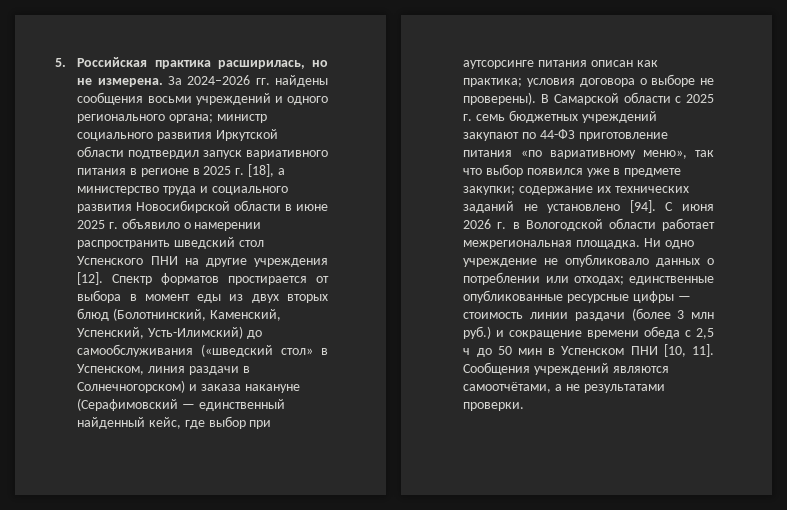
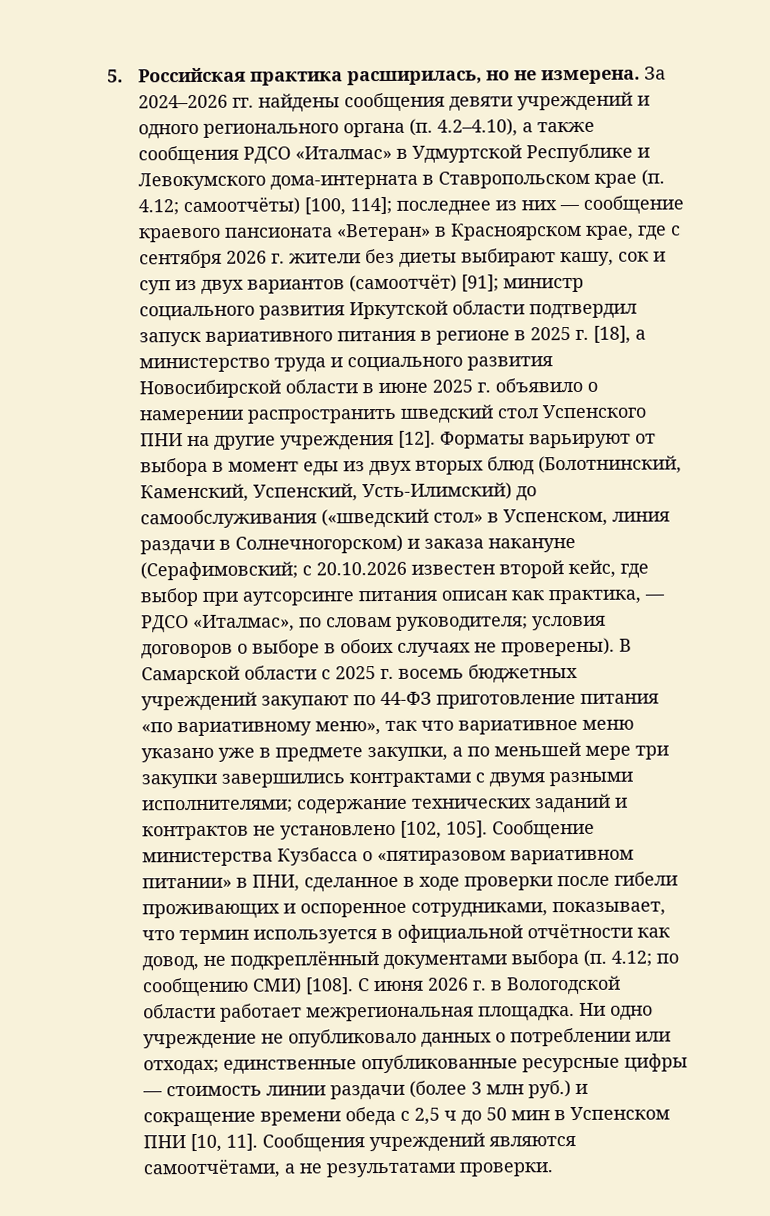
[147,96,192,103] восьми -> [449,96,514,112] девяти
[169,114,214,123] органа; -> [343,118,596,138] [138,143,651,166] [138,169,666,191] [138,195,685,216] [139,222,682,243] [139,248,667,269] [139,273,500,295] органа (п. 4.2–4.10), а также сообщения РДСО «Италмас» в Удмуртской Республике и Левокумского дома-интерната в Ставропольском крае (п. 4.12; самоотчёты) [100, 114]; последнее из них — сообщение краевого пансионата «Ветеран» в Красноярском крае, где с сентября 2026 г. жители без диеты выбирают кашу, сок и суп из двух вариантов (самоотчёт) [91];
[112,273,308,285] Спектр форматов простирается -> [440,431,632,449] Форматы варьируют
[77,398,285,411] [77,417,146,429] (Серафимовский — единственный найденный -> [140,560,565,581] (Серафимовский; с 20.10.2026 известен второй
[463,74,696,87] практика; условия договора о выборе -> [548,589,666,605] [141,614,607,634] [141,638,472,660] практика, — РДСО «Италмас», по словам руководителя; условия договоров о выборе в обоих случаях
[476,114,506,121] семь -> [398,668,465,679] восемь
[486,164,682,177] [463,186,689,195] [463,200,656,213] выбор появился уже в предмете закупки; содержание их технических заданий не установлено [94]. -> [458,719,635,735] [141,741,670,763] [141,771,634,789] [142,793,629,815] [142,819,596,841] [142,847,635,867] [142,871,679,893] [142,901,667,920] [142,922,671,945] [142,949,680,972] [142,977,355,998] вариативное меню указано уже в предмете закупки, а по меньшей мере три закупки завершились контрактами с двумя разными исполнителями; содержание технических заданий и контрактов не установлено [102, 105]. Сообщение министерства Кузбасса о «пятиразовом вариативном питании» в ПНИ, сделанное в ходе проверки после гибели проживающих и оспоренное сотрудниками, показывает, что термин используется в официальной отчётности как довод, не подкреплённый документами выбора (п. 4.12; по сообщению СМИ) [108].

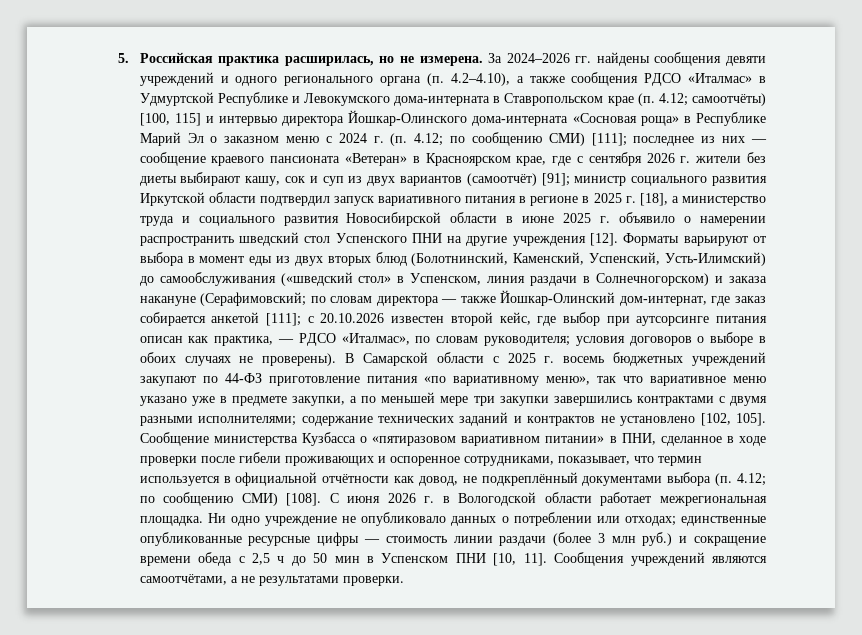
[350,196,393,215] 114]; -> [174,110,766,126] [139,132,627,146] 115] и интервью директора Йошкар-Олинского дома-интерната «Сосновая роща» в Республике Марий Эл о заказном меню с 2024 г. (п. 4.12; по сообщению СМИ) [111];
(299, 571) none -> [310,290,767,306] [139,312,302,326] по словам директора — также Йошкар-Олинский дом-интернат, где заказ собирается анкетой [111];

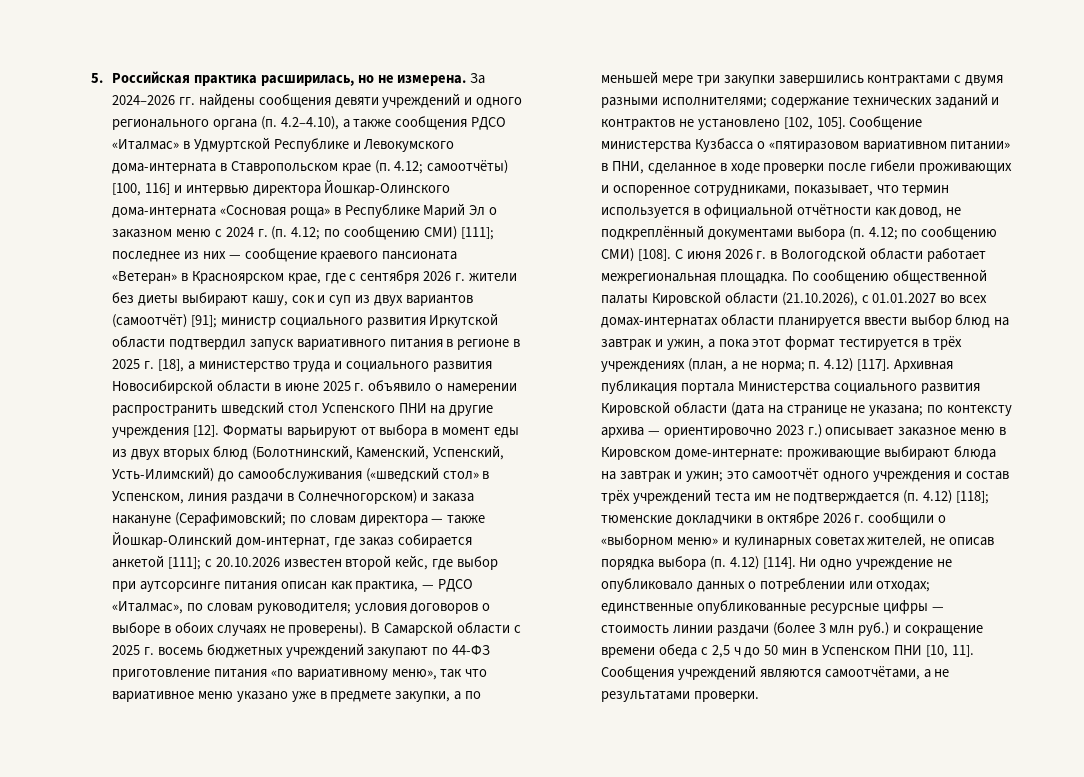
[174,113,201,126] 115] -> [144,183,170,195] 116]
(203, 521) none -> [791,269,987,284] [600,291,988,306] [600,314,1010,328] [600,336,963,350] [600,358,954,372] [600,380,980,394] [600,401,1013,416] [600,424,1007,438] [600,446,996,460] [600,468,1010,482] [600,489,990,504] [600,512,947,526] [600,533,995,548] [600,556,796,570] По сообщению общественной палаты Кировской области (21.10.2026), с 01.01.2027 во всех домах-интернатах области планируется ввести выбор блюд на завтрак и ужин, а пока этот формат тестируется в трёх учреждениях (план, а не норма; п. 4.12) [117]. Архивная публикация портала Министерства социального развития Кировской области (дата на странице не указана; по контексту архива — ориентировочно 2023 г.) описывает заказное меню в Кировском доме-интернате: проживающие выбирают блюда на завтрак и ужин; это самоотчёт одного учреждения и состав трёх учреждений теста им не подтверждается (п. 4.12) [118]; тюменские докладчики в октябре 2026 г. сообщили о «выборном меню» и кулинарных советах жителей, не описав порядка выбора (п. 4.12) [114].

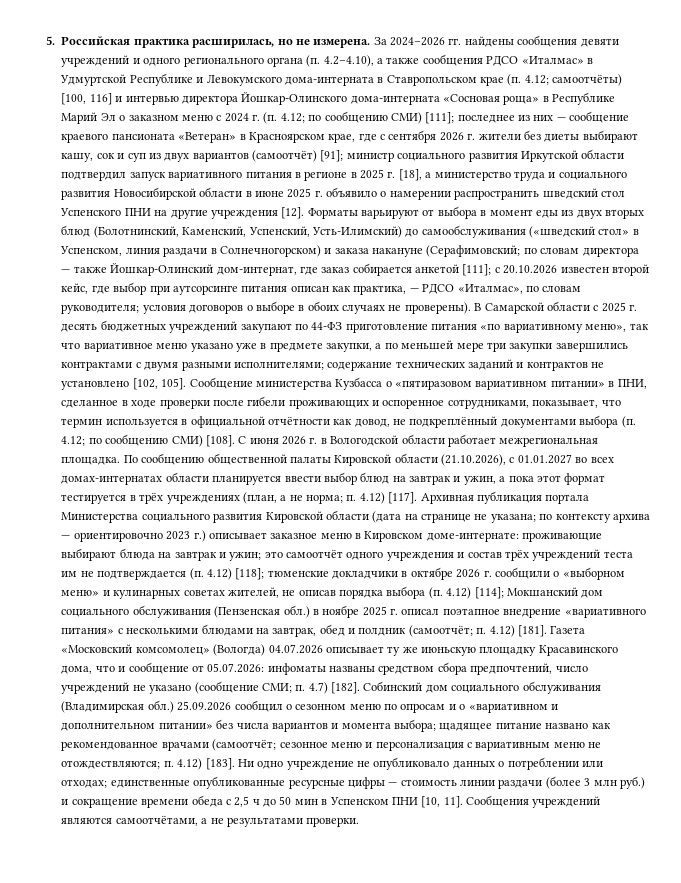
[157,647,203,655] восемь -> [61,323,98,332] десять
[762,557,796,569] [114]. -> [474,587,604,599] [61,605,646,618] [61,624,586,637] [61,644,618,656] [61,662,588,675] [61,681,601,694] [61,700,558,713] [61,719,611,732] [61,739,602,751] [61,758,235,770] [114]; Мокшанский дом социального обслуживания (Пензенская обл.) в ноябре 2025 г. описал поэтапное внедрение «вариативного питания» с несколькими блюдами на завтрак, обед и полдник (самоотчёт; п. 4.12) [181]. Газета «Московский комсомолец» (Вологда) 04.07.2026 описывает ту же июньскую площадку Красавинского дома, что и сообщение от 05.07.2026: инфоматы названы средством сбора предпочтений, число учреждений не указано (сообщение СМИ; п. 4.7) [182]. Собинский дом социального обслуживания (Владимирская обл.) 25.09.2026 сообщил о сезонном меню по опросам и о «вариативном и дополнительном питании» без числа вариантов и момента выбора; щадящее питание названо как рекомендованное врачами (самоотчёт; сезонное меню и персонализация с вариативным меню не отождествляются; п. 4.12) [183].

